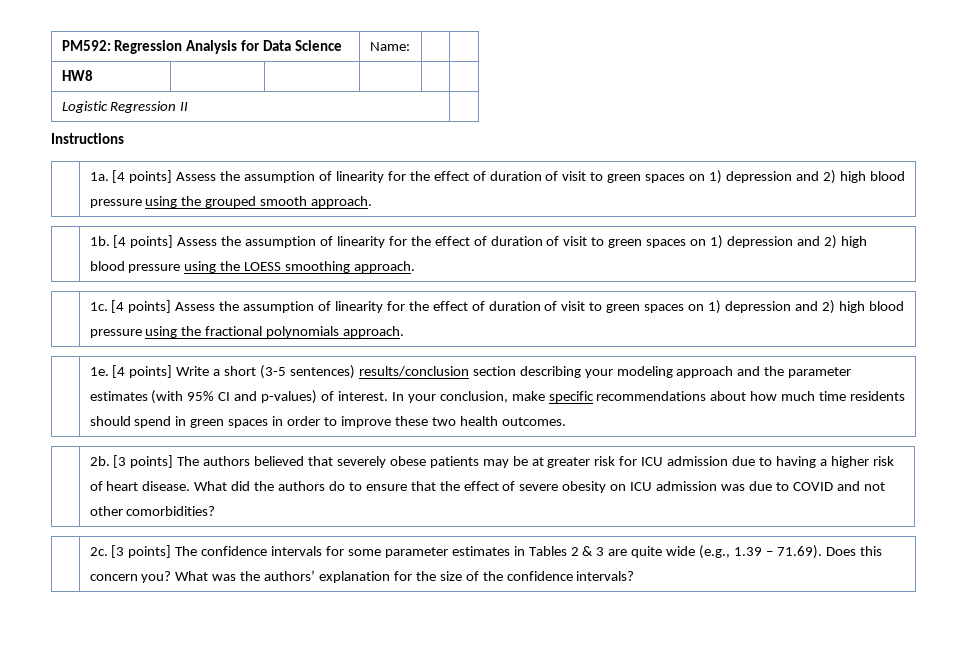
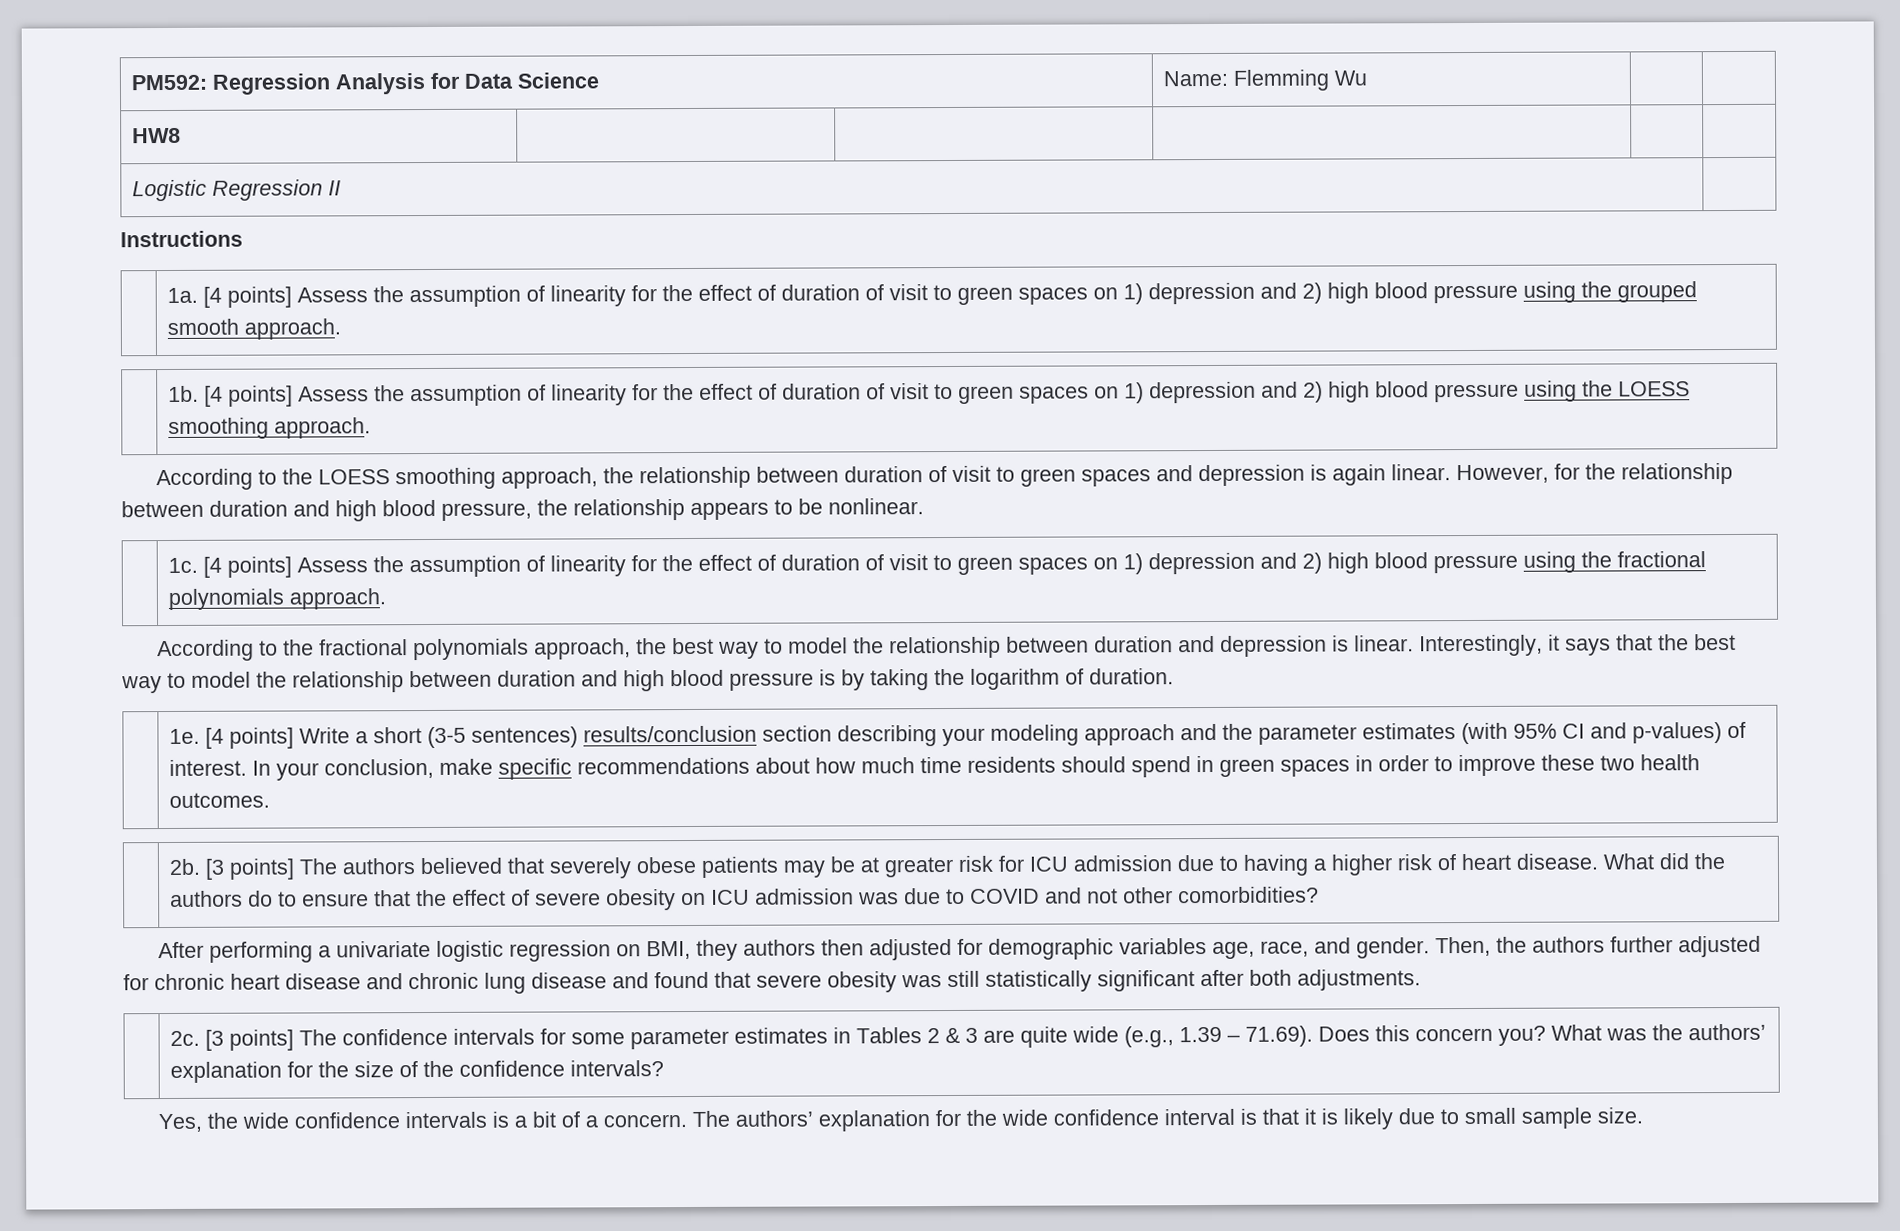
(410, 46) none -> [1233,69,1368,91] Flemming Wu
(416, 267) none -> [156,462,1734,491] [121,498,924,522] // According to the LOESS smoothing approach, the relationship between duration of visit to green spaces and depression is again linear. However, for the relationship between duration and high blood pressure, the relationship appears to be nonlinear.
(405, 332) none -> [157,633,1737,662] [121,668,1174,694] // According to the fractional polynomials approach, the best way to model the relationship between duration and depression is linear. Interestingly, it says that the best way to model the relationship between duration and high blood pressure is by taking the logarithm of duration.
(216, 511) none -> [158,935,1762,963] [123,969,1421,994] // After performing a univariate logistic regression on BMI, they authors then adjusted for demographic variables age, race, and gender. Then, the authors further adjusted for chronic heart disease and chronic lung disease and found that severe obesity was still statistically significant after both adjustments.
(635, 576) none -> [158,1107,1644,1133] // Yes, the wide confidence intervals is a bit of a concern. The authors’ explanation for the wide confidence interval is that it is likely due to small sample size.

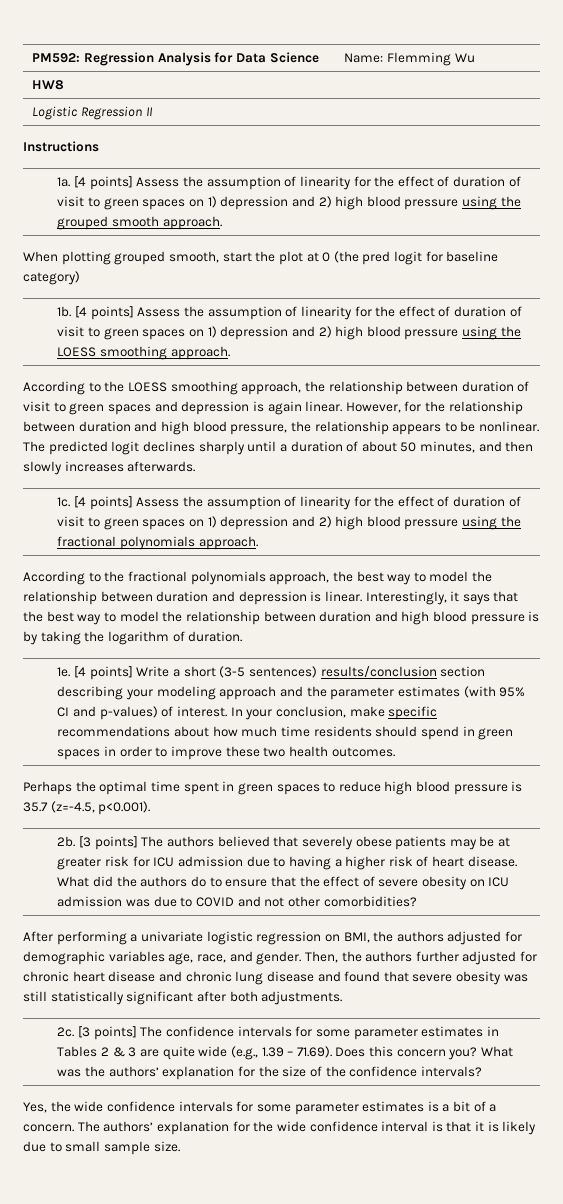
(342, 329) none -> [23,251,499,265] [23,271,80,285] // When plotting grouped smooth, start the plot at 0 (the pred logit for baseline category)
(924, 506) none -> [23,441,534,455] [23,461,196,475] The predicted logit declines sharply until a duration of about 50 minutes, and then slowly increases afterwards.
(271, 800) none -> [23,781,523,795] [23,801,151,815] // Perhaps the optimal time spent in green spaces to reduce high blood pressure is 35.7 (z=-4.5, p<0.001).
[696,939,865,961] they authors then -> [373,931,444,942] the authors
(488, 1120) none -> [236,1101,425,1115] for some parameter estimates

